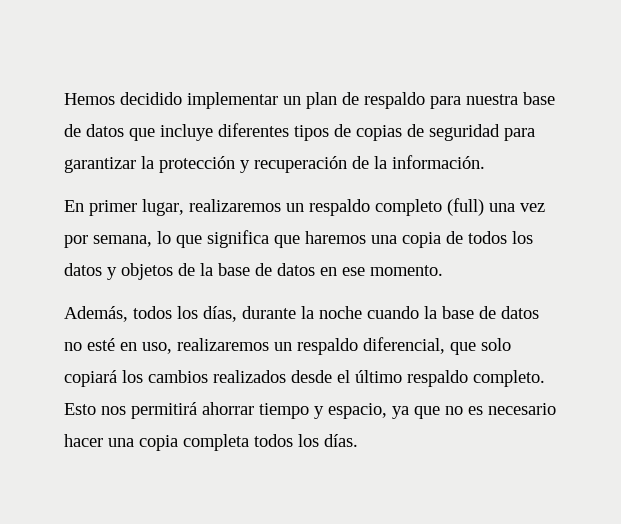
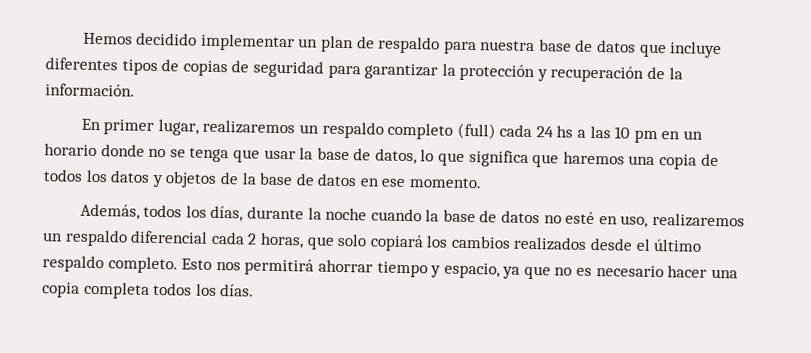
[489,203,545,212] [64,235,152,248] una vez por semana, -> [499,124,703,144] [44,143,417,165] cada 24 hs a las 10 pm en un horario donde no se tenga que usar la base de datos,
[363,337,445,354] diferencial, -> [130,230,304,249] diferencial cada 2 horas,

